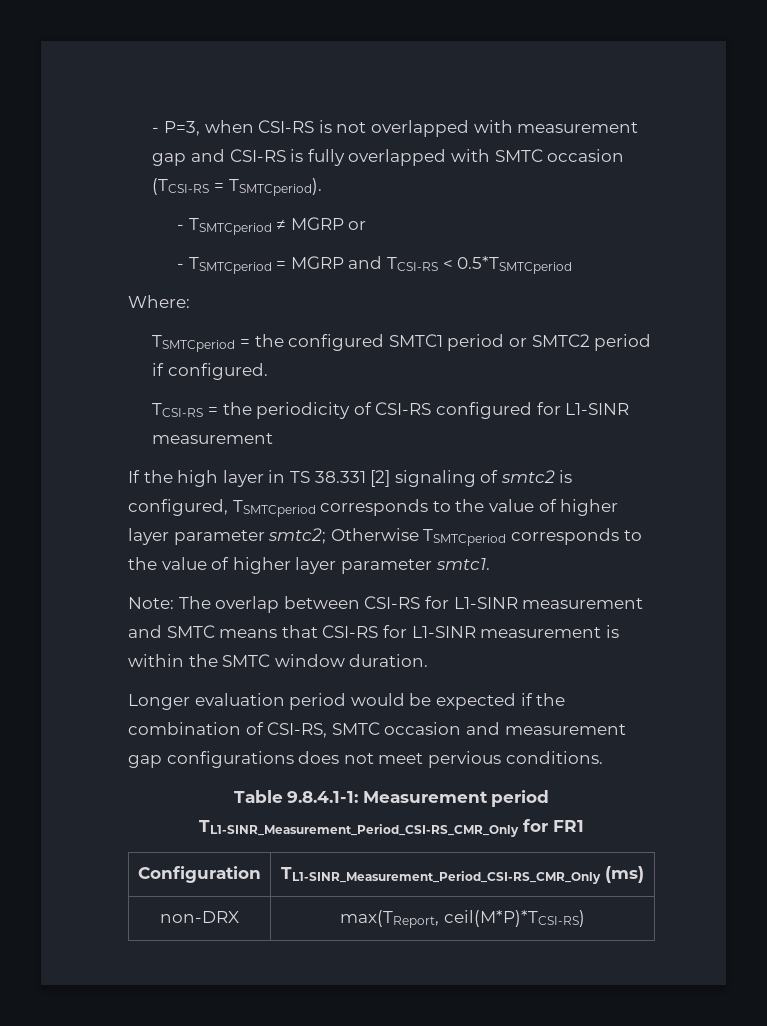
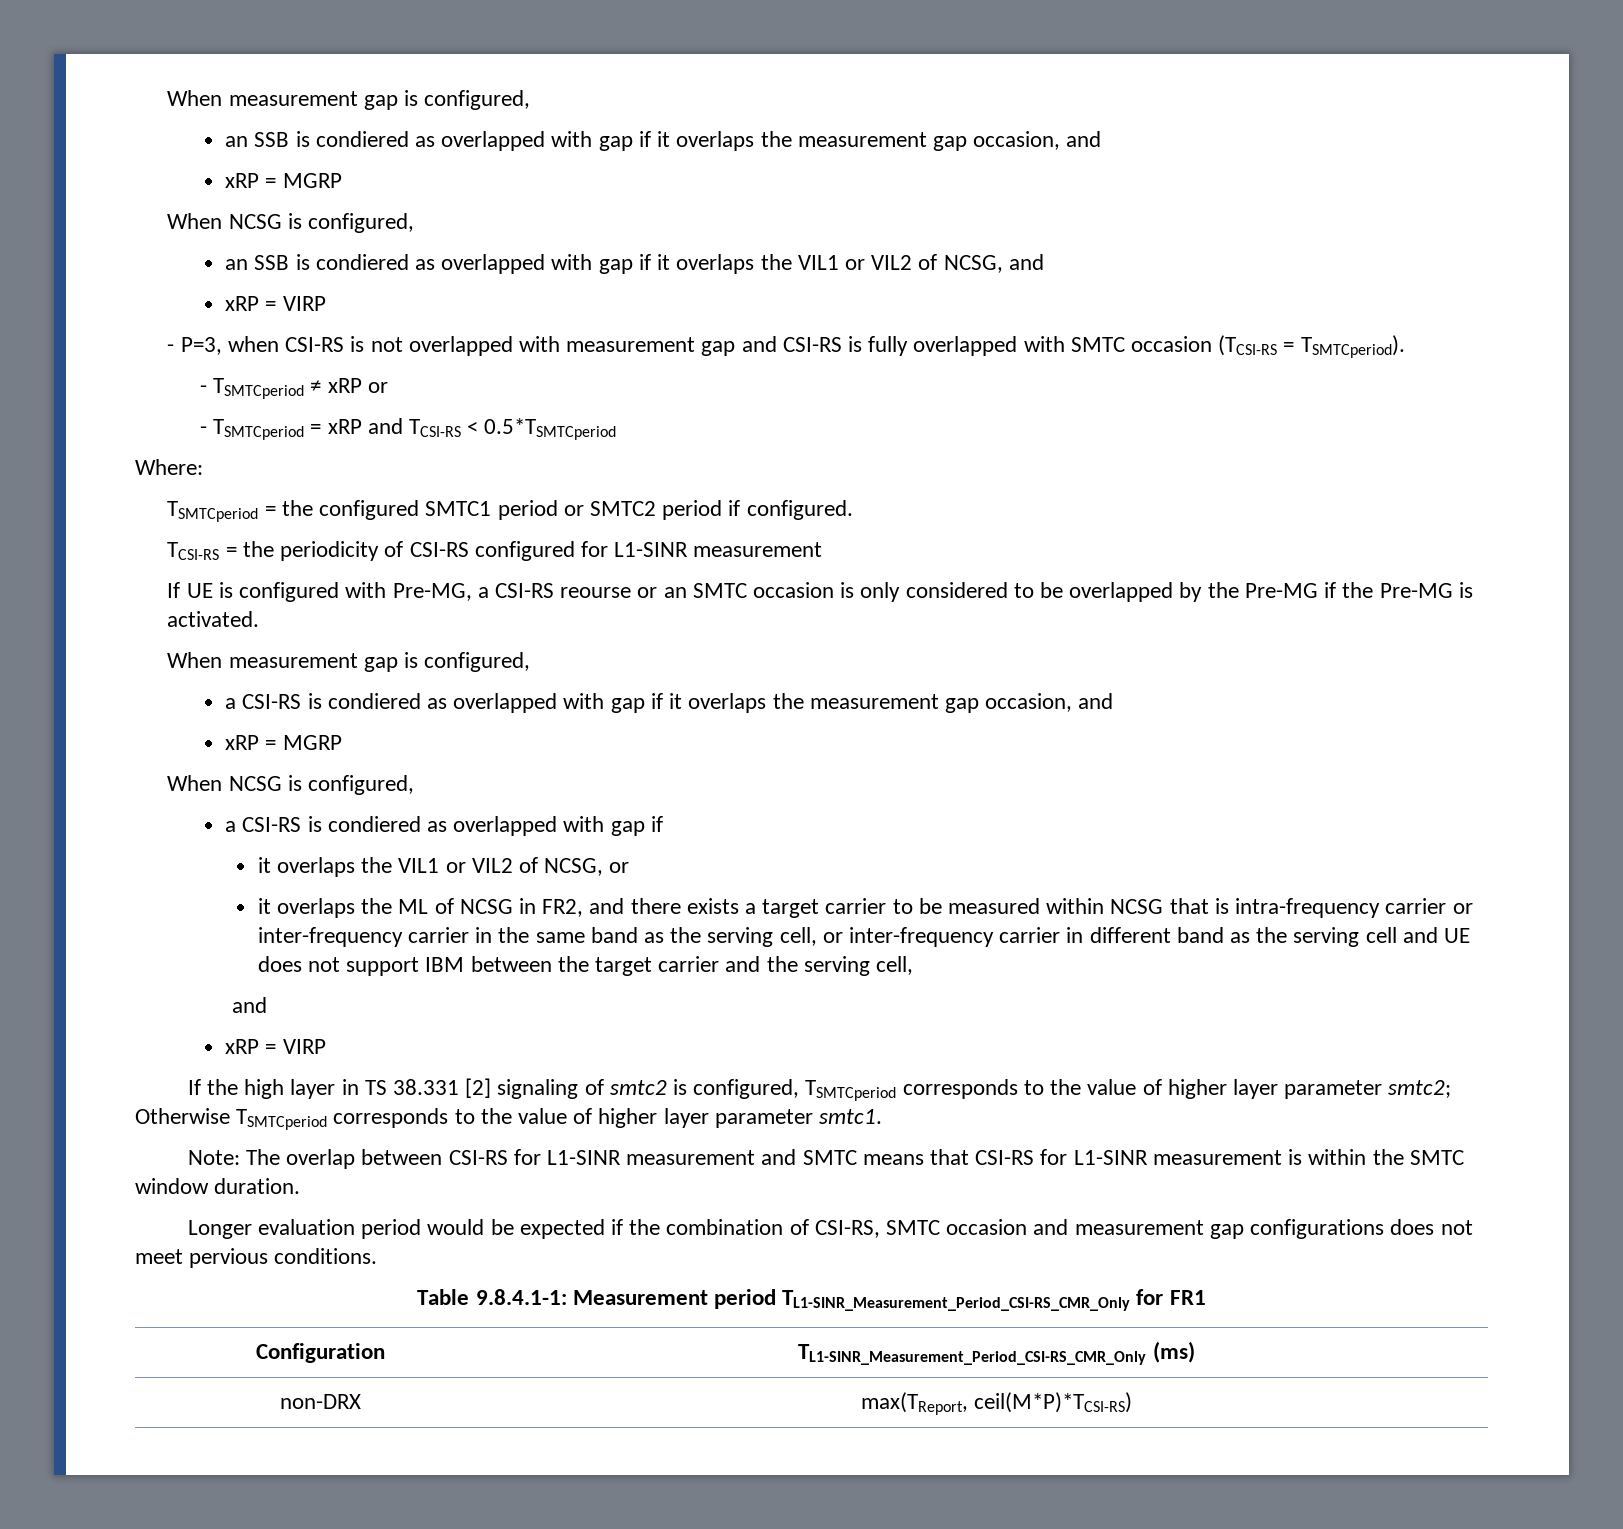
(152, 130) none -> [167,90,531,110] [225,131,1102,151] [225,173,342,188] [167,213,415,233] [225,254,1044,274] [225,296,326,311] When measurement gap is configured, // an SSB is condiered as overlapped with gap if it overlaps the measurement gap occasion, and // xRP = MGRP // When NCSG is configured, // an SSB is condiered as overlapped with gap if it overlaps the VIL1 or VIL2 of NCSG, and // xRP = VIRP //
[290,217,344,230] MGRP -> [327,378,362,393] xRP
[290,256,344,269] MGRP -> [327,419,362,434] xRP
(274, 438) none -> [167,582,1473,602] [167,611,260,627] [167,652,531,672] [225,693,1114,713] [225,735,342,750] [167,775,415,795] [225,816,663,836] [257,857,630,877] [257,898,1473,918] [257,927,1471,947] [257,956,913,976] [232,997,268,1013] [225,1039,326,1054] // If UE is configured with Pre-MG, a CSI-RS reourse or an SMTC occasion is only considered to be overlapped by the Pre-MG if the Pre-MG is activated. // When measurement gap is configured, // a CSI-RS is condiered as overlapped with gap if it overlaps the measurement gap occasion, and // xRP = MGRP // When NCSG is configured, // a CSI-RS is condiered as overlapped with gap if // it overlaps the VIL1 or VIL2 of NCSG, or // it overlaps the ML of NCSG in FR2, and there exists a target carrier to be measured within NCSG that is intra-frequency carrier or inter-frequency carrier in the same band as the serving cell, or inter-frequency carrier in different band as the serving cell and UE does not support IBM between the target carrier and the serving cell, // and // xRP = VIRP

